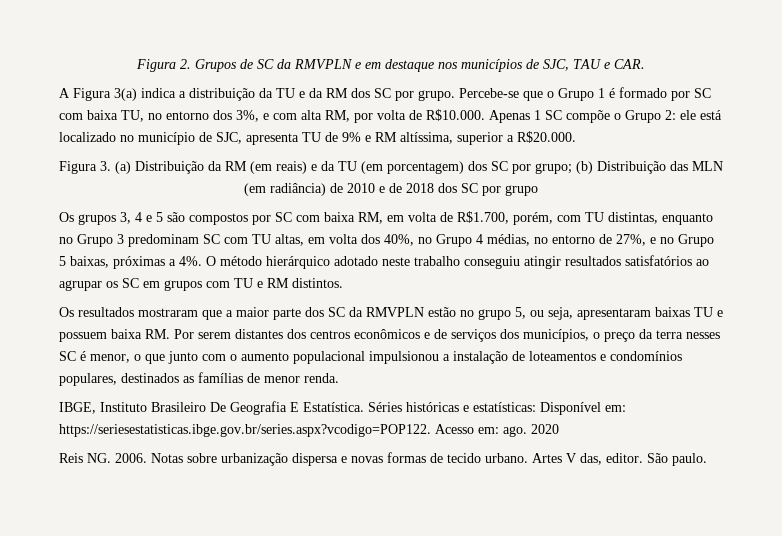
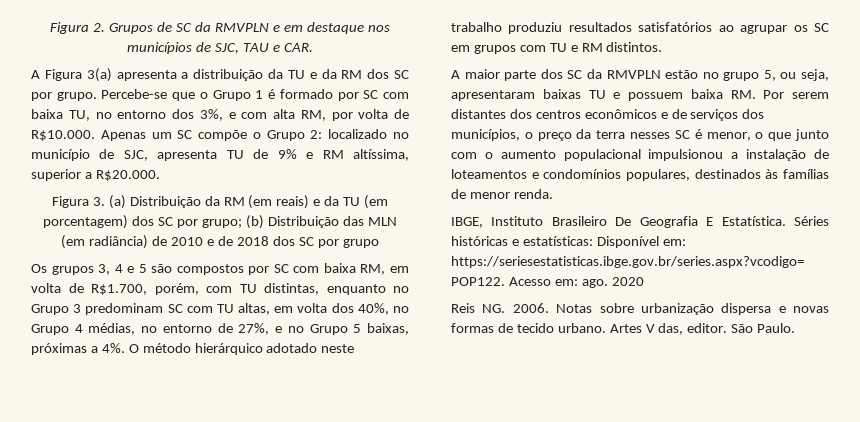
[141,88,176,98] indica -> [116,70,177,81] apresenta
[534,110,541,120] 1 -> [151,132,172,139] um
[680,110,722,120] ele está -> (323, 134) none
[464,256,561,269] conseguiu atingir -> [508,22,563,34] produziu
[59,307,233,320] Os resultados mostraram que a -> [451,70,460,79] A
[183,376,194,383] as -> [765,169,779,179] às
[672,453,707,466] paulo. -> [757,323,796,333] Paulo.

